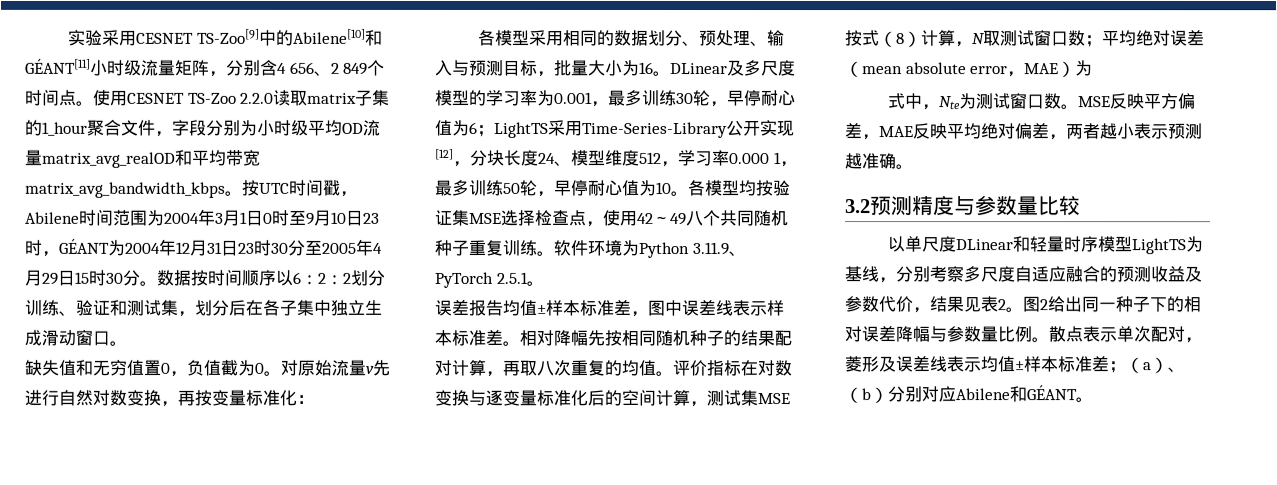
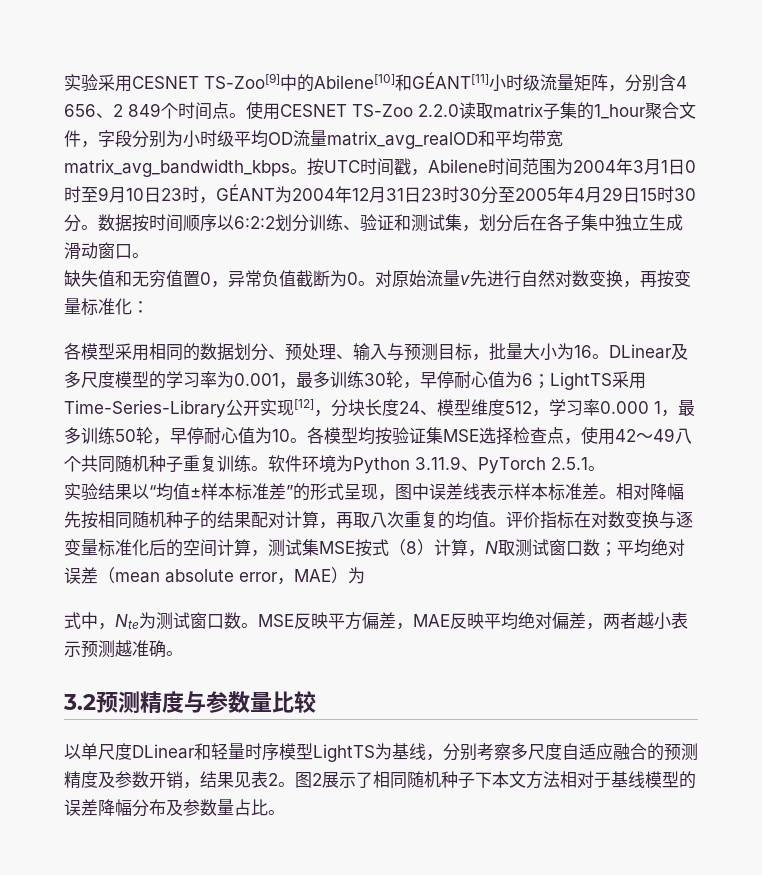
[186,359,238,376] 负值截 -> [228,270,330,287] 异常负值截断
[434,299,631,316] 误差报告均值±样本标准差 -> [64,483,378,501] 实验结果以“均值±样本标准差”的形式呈现
[1150,266,1202,283] [844,296,913,313] 收益及参数代价 -> [64,771,183,789] 精度及参数开销
[1047,296,1201,313] [844,326,1202,344] [844,356,1185,374] [844,385,1077,404] 给出同一种子下的相对误差降幅与参数量比例。散点表示单次配对，菱形及误差线表示均值±样本标准差；（a）、（b）分别对应Abilene和GÉANT -> [322,771,696,789] [64,799,268,817] 展示了相同随机种子下本文方法相对于基线模型的误差降幅分布及参数量占比

